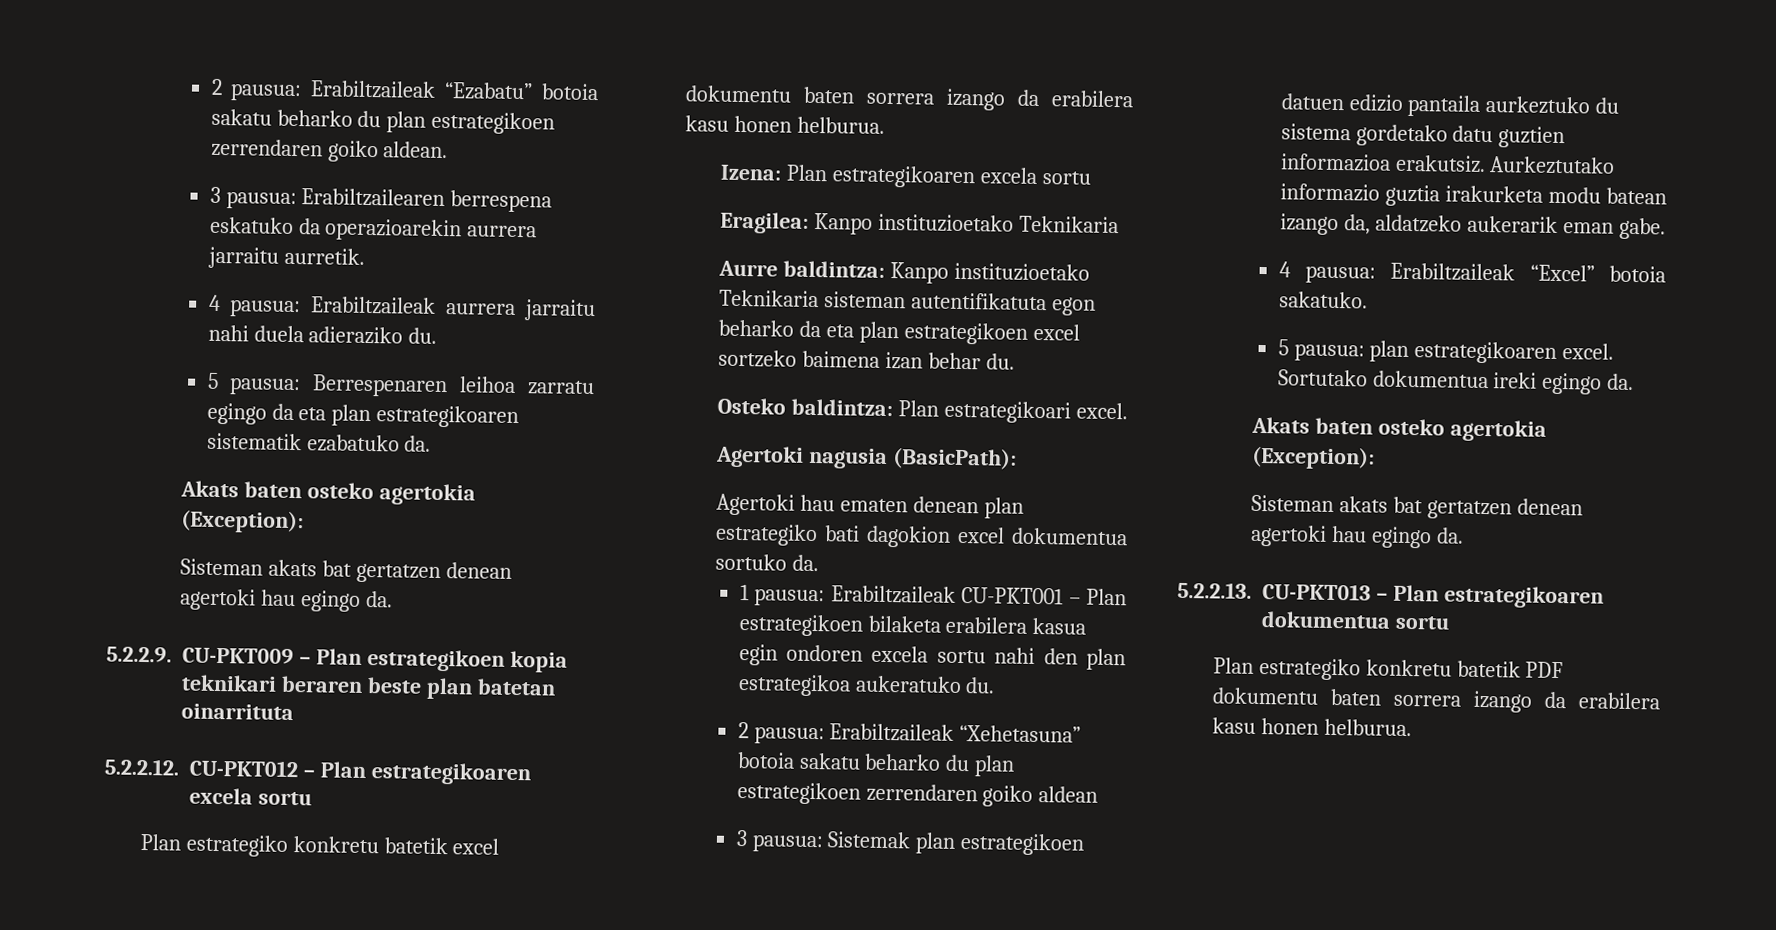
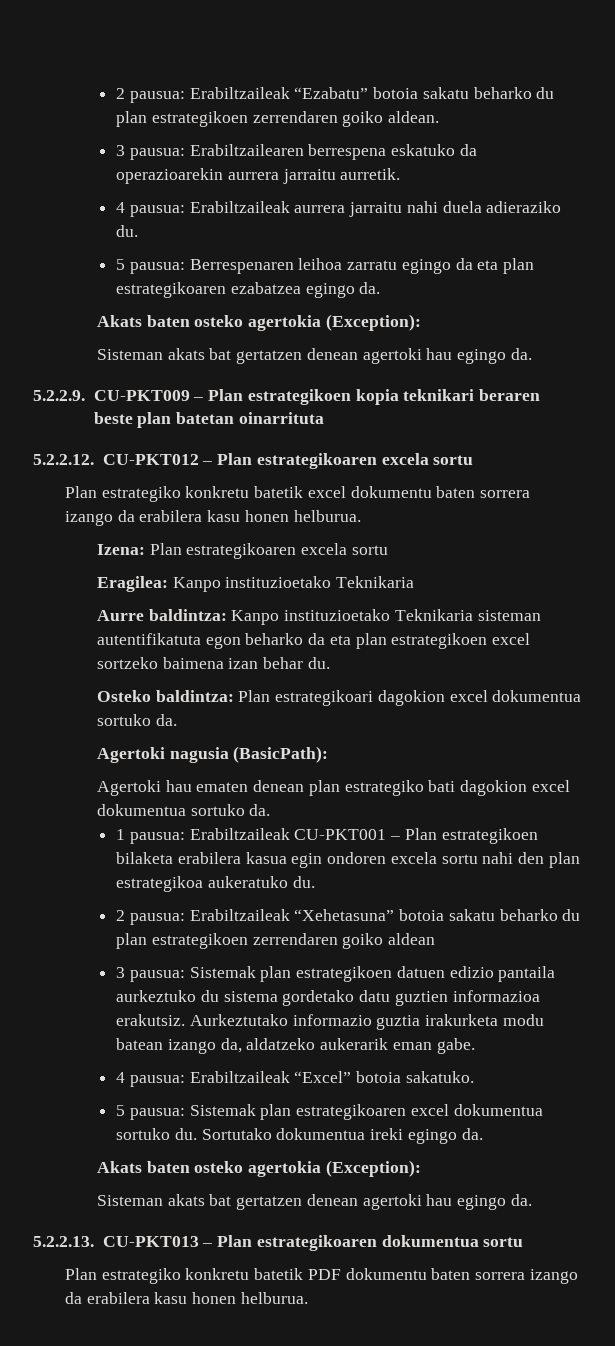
[206,432,400,453] sistematik ezabatuko -> [230,282,355,298] ezabatzea egingo
[1076,402,1129,420] excel. -> [377,690,582,706] [96,714,177,726] dagokion excel dokumentua sortuko da.
[1369,340,1615,364] plan estrategikoaren excel. -> [189,1104,543,1120] [116,1128,197,1140] Sistemak plan estrategikoaren excel dokumentua sortuko du.

